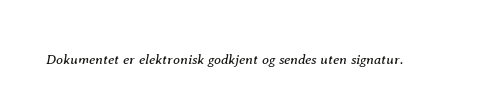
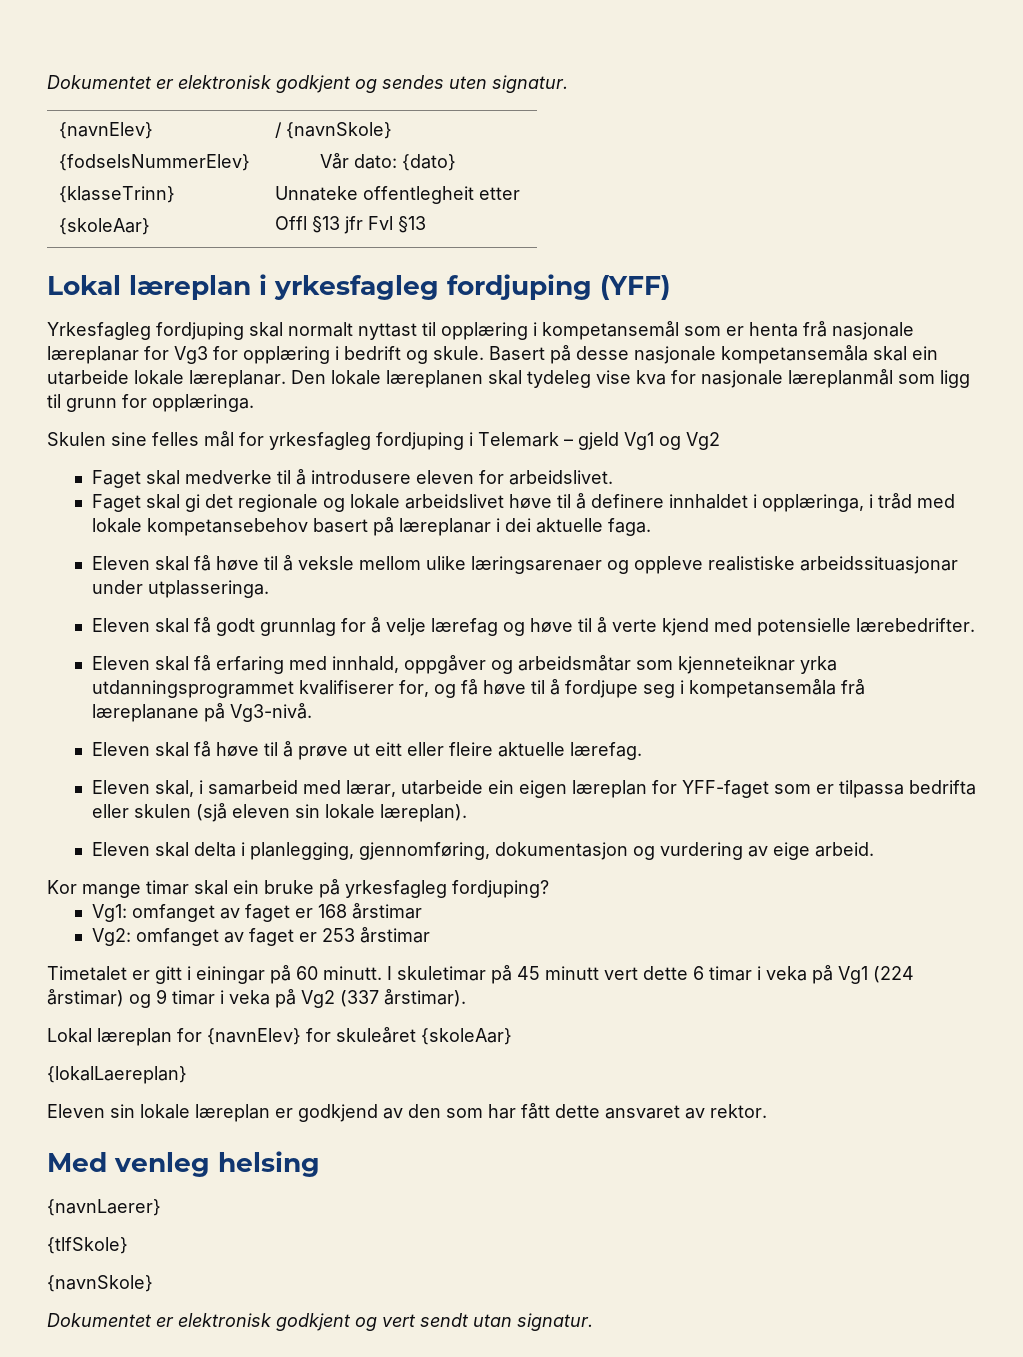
(403, 61) none -> [59,122,154,139] [59,154,251,171] [59,186,176,203] [59,218,151,235] [275,122,393,139] [319,153,456,171] [275,186,521,204] [275,216,427,234] [47,274,670,300] [47,321,914,340] [47,345,938,364] [47,369,970,388] [47,394,254,412] [47,431,720,450] [91,469,613,488] [91,493,955,512] [91,517,651,536] [91,555,958,574] [91,580,269,598] [91,617,975,636] [91,655,837,674] [91,679,865,698] [91,703,312,722] [91,741,642,760] [91,780,976,798] [91,803,467,822] [91,842,874,860] [47,879,549,898] [91,903,422,922] [91,927,430,946] [47,965,914,984] [47,989,466,1008] [47,1027,512,1046] [47,1066,187,1084] [47,1103,767,1122] [47,1151,320,1177] [47,1199,161,1216] [47,1237,128,1254] [47,1275,153,1292] [47,1313,593,1331] // {navnElev} // {fodselsNummerElev} // {klasseTrinn} // {skoleAar} | / {navnSkole} // Vår dato: {dato} // Unnateke offentlegheit etter // Offl §13 jfr Fvl §13 // Lokal læreplan i yrkesfagleg fordjuping (YFF) // Yrkesfagleg fordjuping skal normalt nyttast til opplæring i kompetansemål som er henta frå nasjonale læreplanar for Vg3 for opplæring i bedrift og skule. Basert på desse nasjonale kompetansemåla skal ein utarbeide lokale læreplanar. Den lokale læreplanen skal tydeleg vise kva for nasjonale læreplanmål som ligg til grunn for opplæringa. // Skulen sine felles mål for yrkesfagleg fordjuping i Telemark – gjeld Vg1 og Vg2 // Faget skal medverke til å introdusere eleven for arbeidslivet. // Faget skal gi det regionale og lokale arbeidslivet høve til å definere innhaldet i opplæringa, i tråd med lokale kompetansebehov basert på læreplanar i dei aktuelle faga. // Eleven skal få høve til å veksle mellom ulike læringsarenaer og oppleve realistiske arbeidssituasjonar under utplasseringa. // Eleven skal få godt grunnlag for å velje lærefag og høve til å verte kjend med potensielle lærebedrifter. // Eleven skal få erfaring med innhald, oppgåver og arbeidsmåtar som kjenneteiknar yrka utdanningsprogrammet kvalifiserer for, og få høve til å fordjupe seg i kompetansemåla frå læreplanane på Vg3-nivå. // Eleven skal få høve til å prøve ut eitt eller fleire aktuelle lærefag. // Eleven skal, i samarbeid med lærar, utarbeide ein eigen læreplan for YFF-faget som er tilpassa bedrifta eller skulen (sjå eleven sin lokale læreplan). // Eleven skal delta i planlegging, gjennomføring, dokumentasjon og vurdering av eige arbeid. // Kor mange timar skal ein bruke på yrkesfagleg fordjuping? // Vg1: omfanget av faget er 168 årstimar // Vg2: omfanget av faget er 253 årstimar // Timetalet er gitt i einingar på 60 minutt. I skuletimar på 45 minutt vert dette 6 timar i veka på Vg1 (224 årstimar) og 9 timar i veka på Vg2 (337 årstimar). // Lokal læreplan for {navnElev} for skuleåret {skoleAar} // {lokalLaereplan} // Eleven sin lokale læreplan er godkjend av den som har fått dette ansvaret av rektor. // Med venleg helsing // {navnLaerer} // {tlfSkole} // {navnSkole} // Dokumentet er elektronisk godkjent og vert sendt utan signatur.

